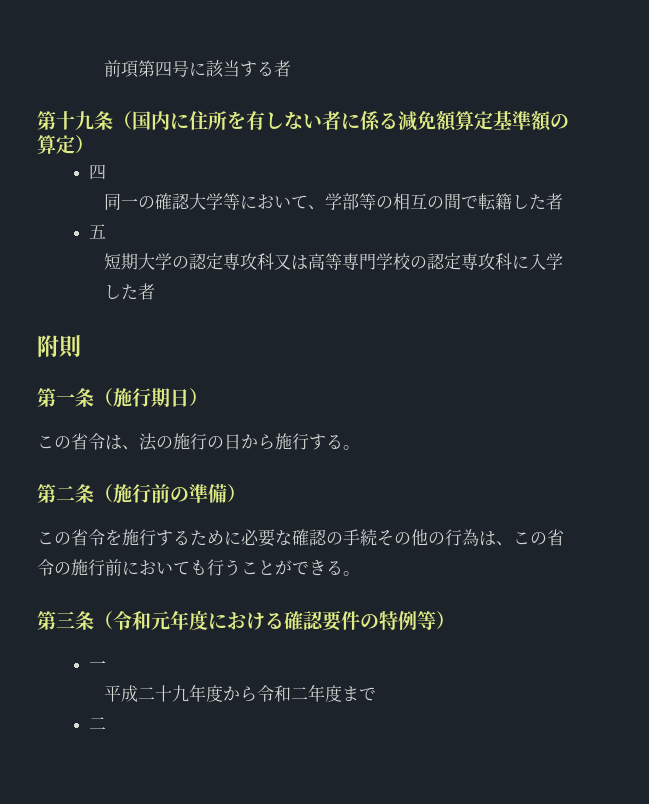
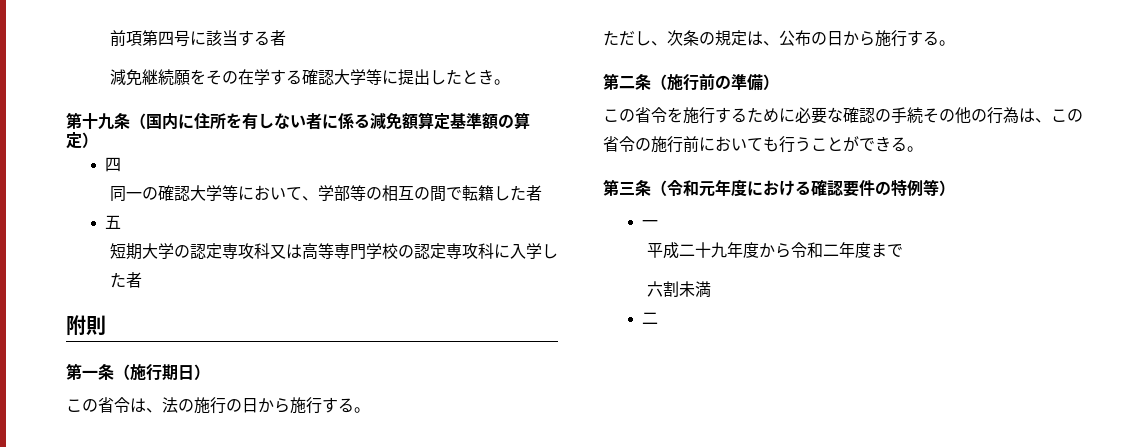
(292, 68) none -> [109,69,510,86] // 減免継続願をその在学する確認大学等に提出したとき。
(360, 447) none -> [603,30,955,47] // ただし、次条の規定は、公布の日から施行する。
(377, 694) none -> [646,281,711,298] // 六割未満

